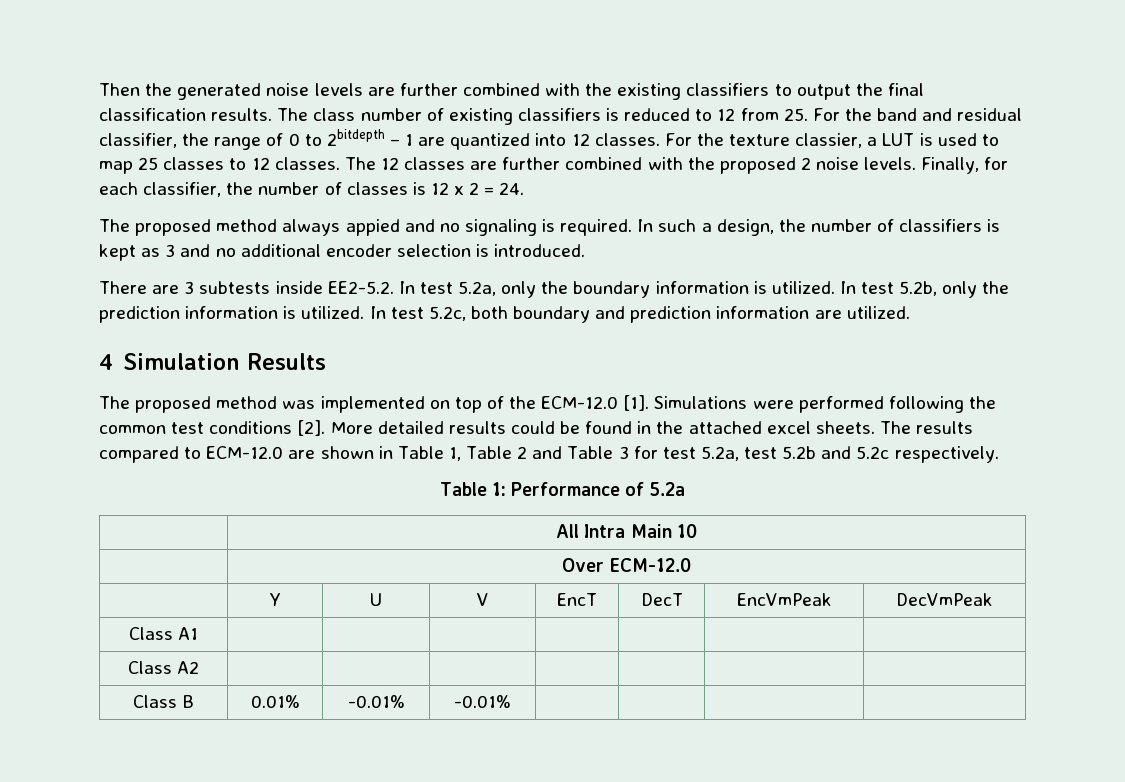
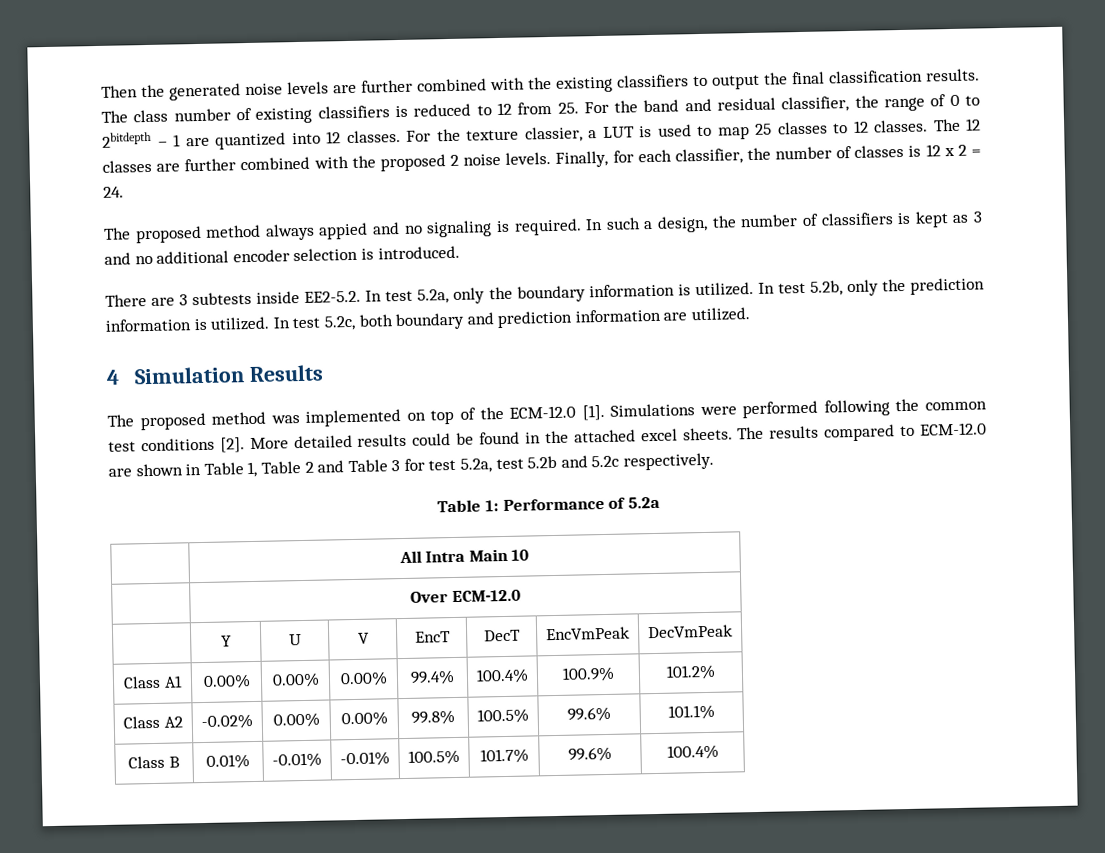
[127,661,200,674] | | | | | | // Class A2 | | | | | | | -> [202,674,251,690] [271,672,320,688] [339,671,388,687] [410,670,455,685] [476,668,529,684] [562,666,615,682] [666,664,716,680] [123,715,183,729] [201,714,253,730] [272,712,320,728] [340,711,388,727] [411,710,455,725] [477,708,529,724] [567,706,611,722] [668,704,715,720] 0.00% | 0.00% | 0.00% | 99.4% | 100.4% | 100.9% | 101.2% // Class A2 | -0.02% | 0.00% | 0.00% | 99.8% | 100.5% | 99.6% | 101.1%
(511, 701) | | | -> [408,749,460,765] [479,748,529,764] [568,746,612,762] [666,744,719,760] 100.5% | 101.7% | 99.6% | 100.4%

